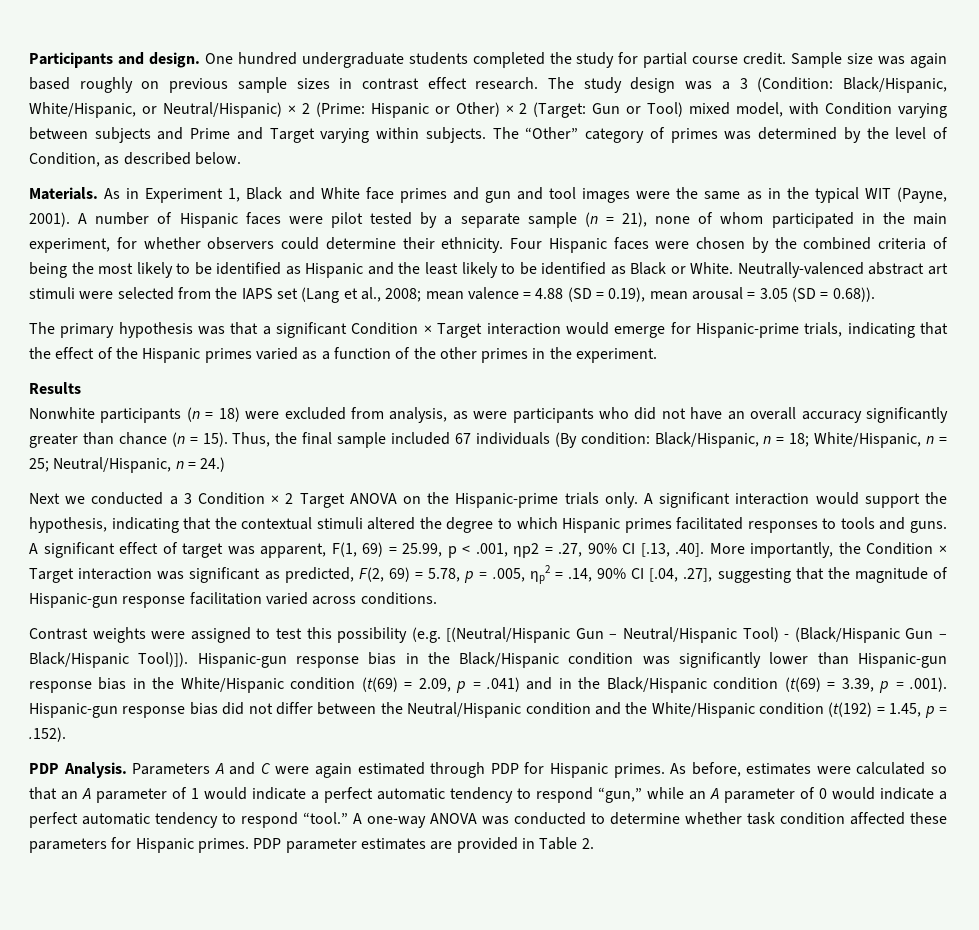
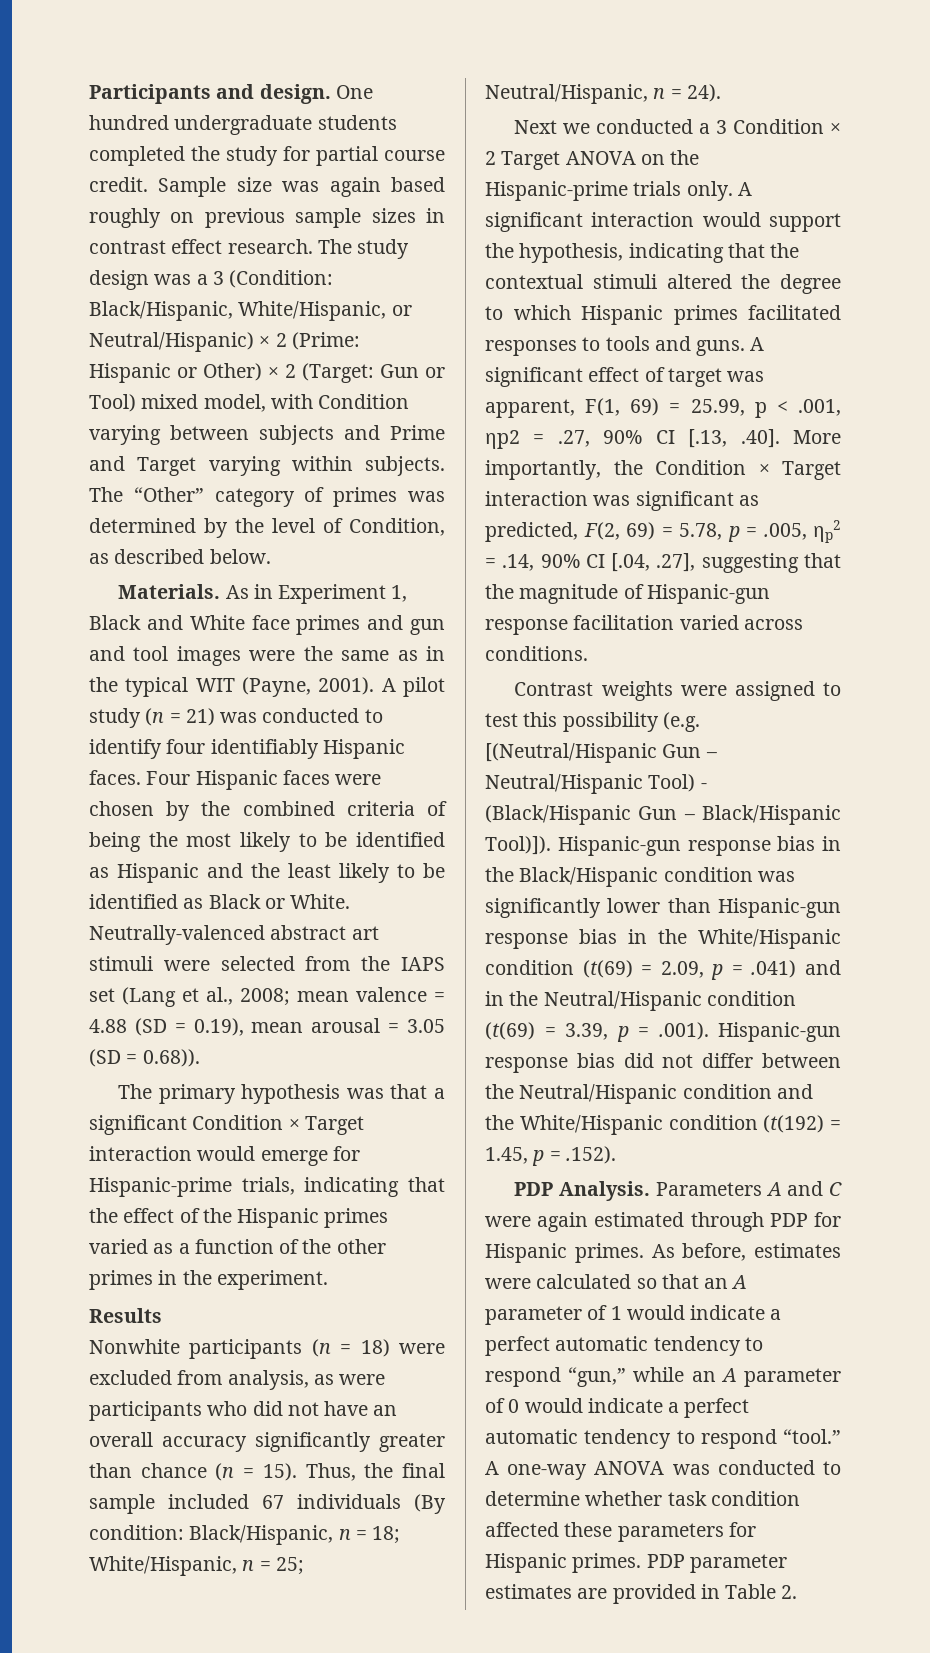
[95,212,947,228] [29,237,504,253] number of Hispanic faces were pilot tested by a separate sample (n = 21), none of whom participated in the main experiment, for whether observers could determine their ethnicity. -> [402,677,445,697] [89,708,383,728] [89,739,405,759] [89,770,141,785] pilot study (n = 21) was conducted to identify four identifiably Hispanic faces.
[200,457,226,472] 24.) -> [686,84,721,102] 24).
[606,677,707,693] Black/Hispanic -> [543,991,702,1011] Neutral/Hispanic

